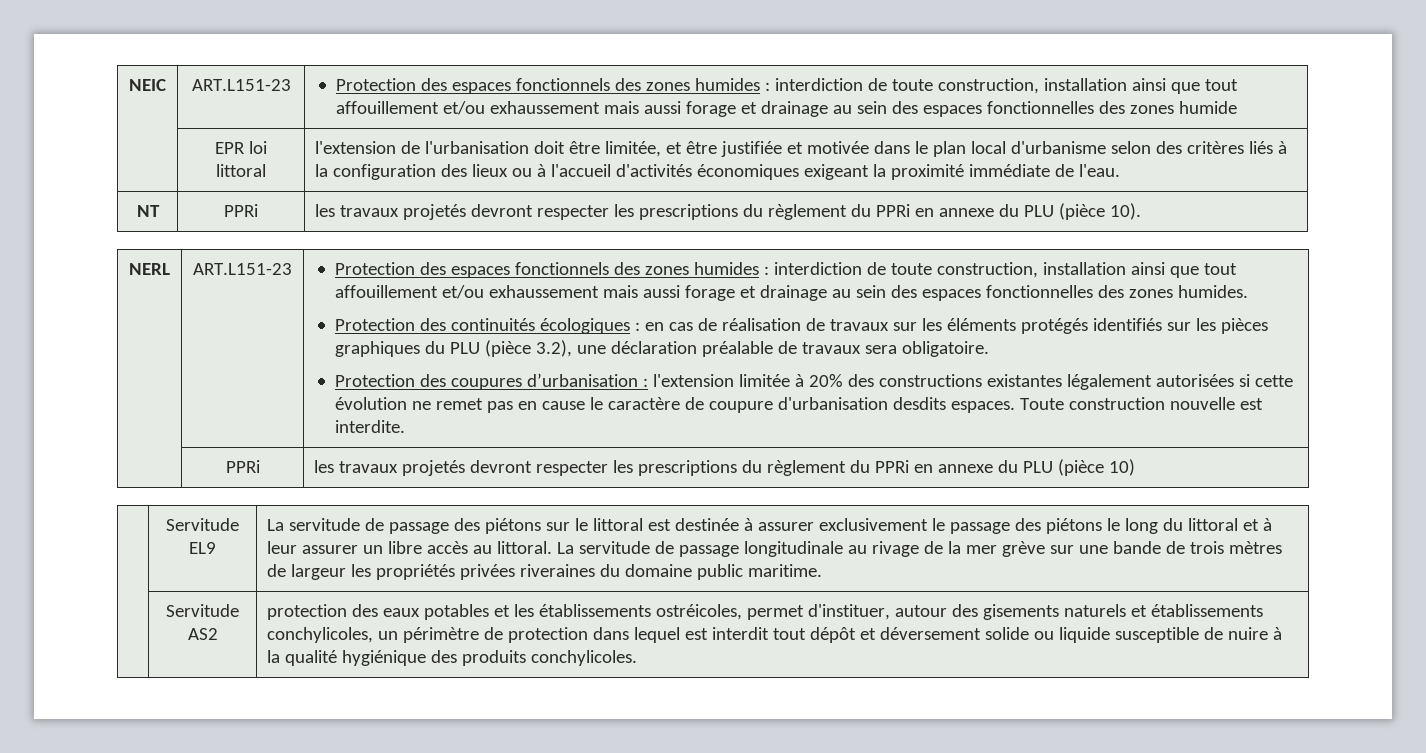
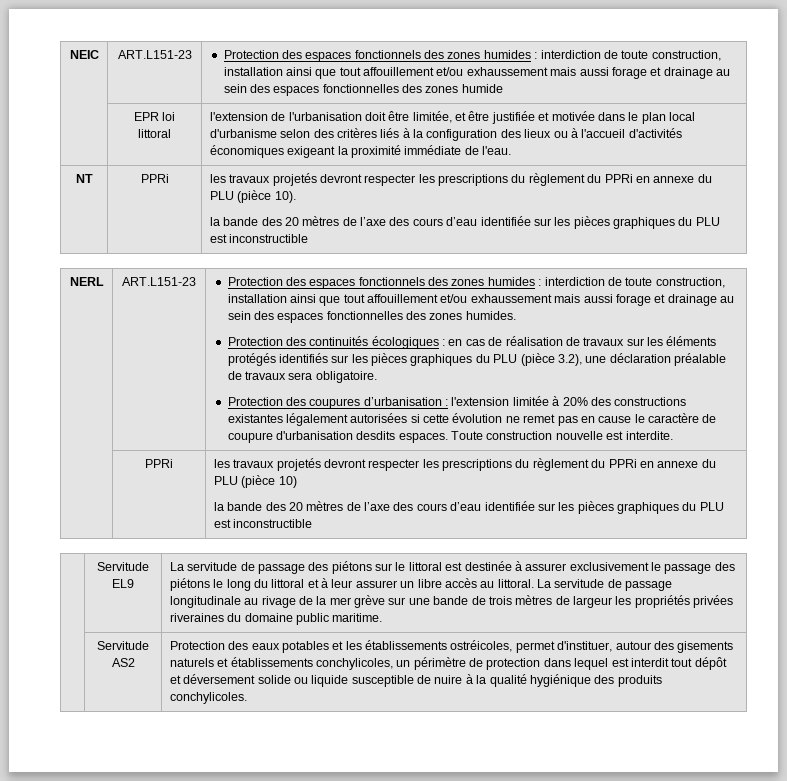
(1142, 211) none -> [209,216,720,229] [209,234,309,243] // la bande des 20 mètres de l’axe des cours d’eau identifiée sur les pièces graphiques du PLU est inconstructible
(1136, 467) none -> [213,501,724,514] [213,519,313,528] // la bande des 20 mètres de l’axe des cours d’eau identifiée sur les pièces graphiques du PLU est inconstructible
[267,604,348,620] protection -> [169,641,225,650] Protection

